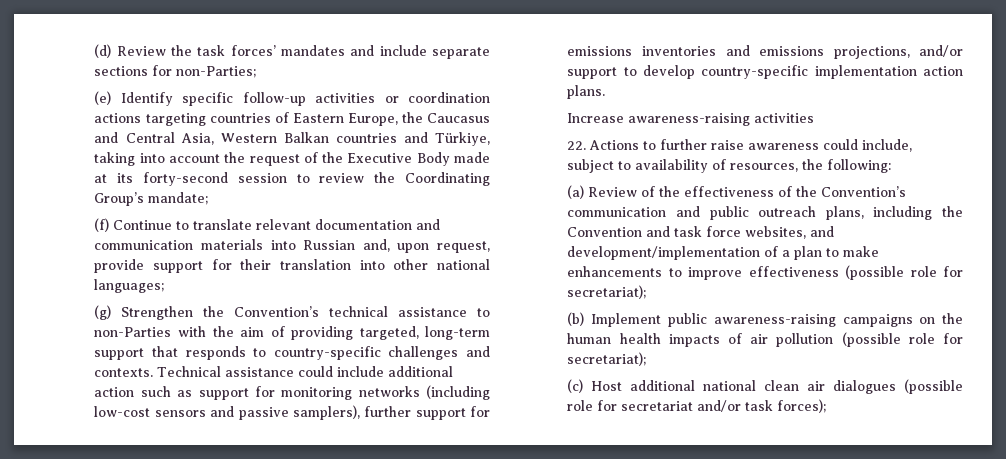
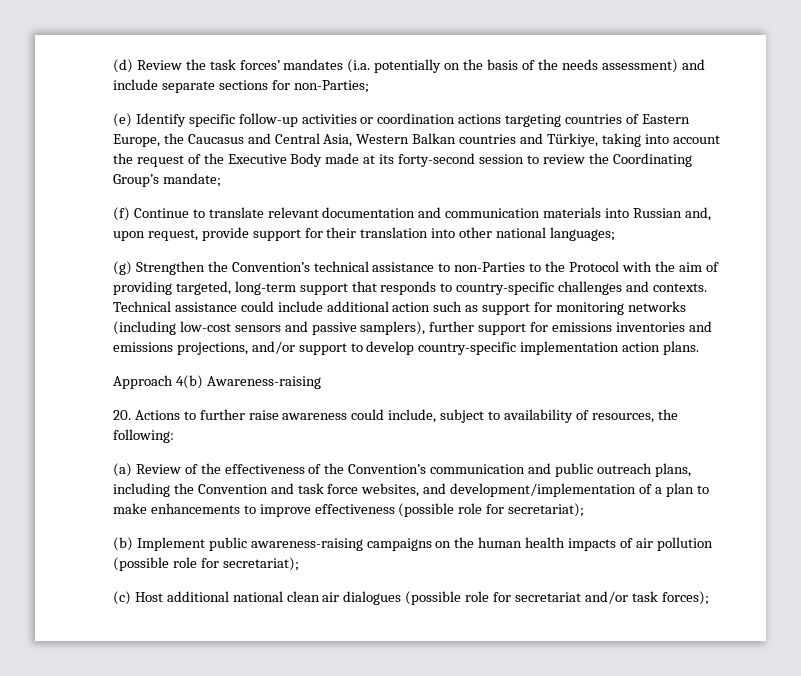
(346, 50) none -> [347,59,678,73] (i.a. potentially on the basis of the needs assessment)
(172, 332) none -> [529,261,620,272] to the Protocol
[567,113,815,126] [567,141,587,150] Increase awareness-raising activities // 22. -> [112,375,321,389] [112,410,131,420] Approach 4(b) Awareness-raising // 20.

